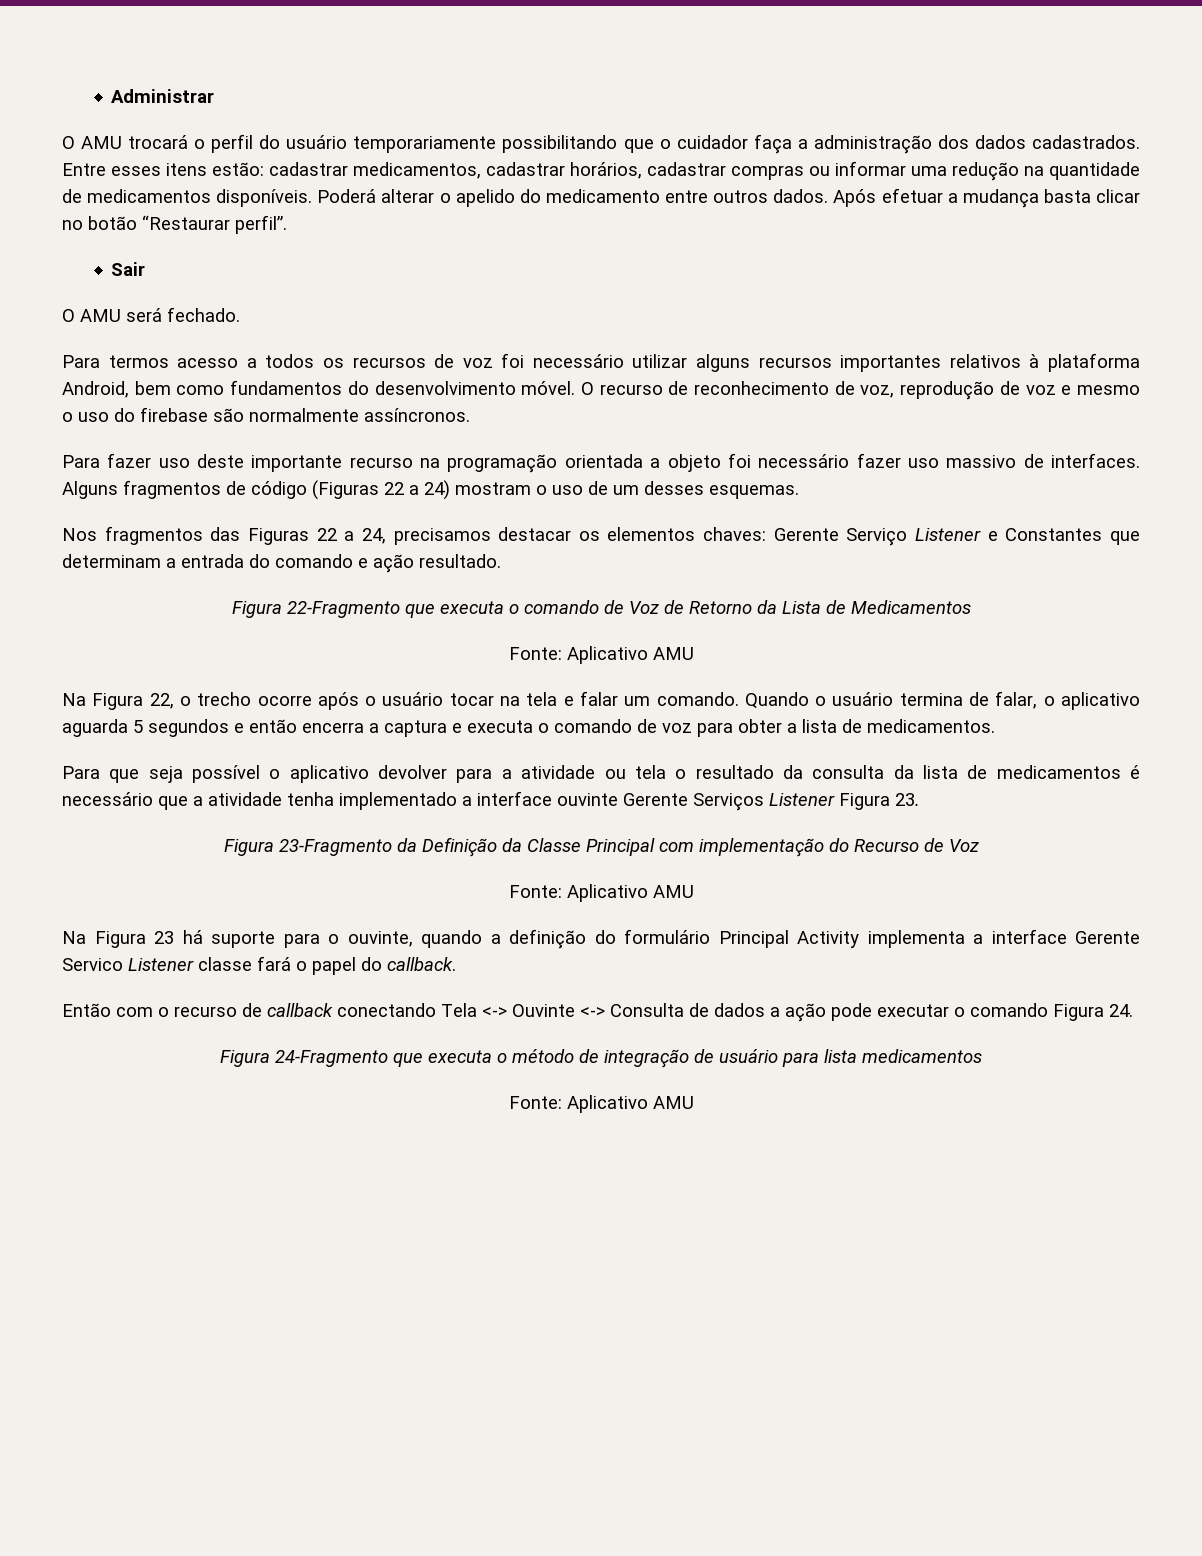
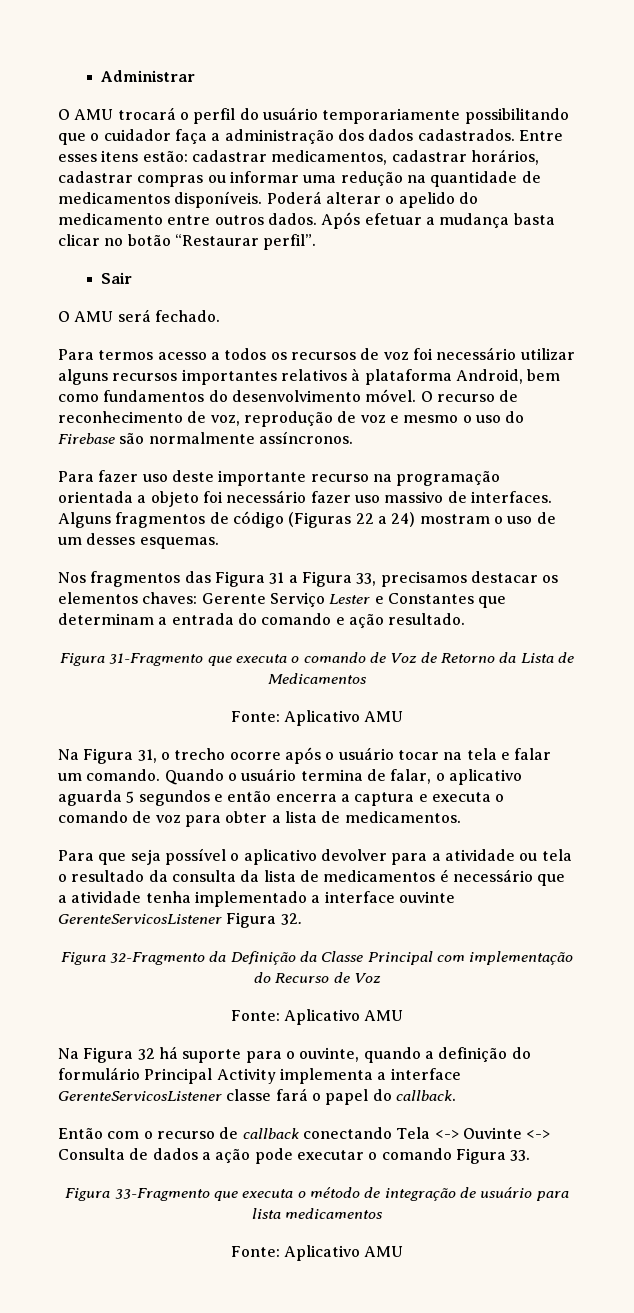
[140,407,208,422] firebase -> [58,433,115,444] Firebase
[247,528,386,545] Figuras 22 a 24, -> [214,571,377,587] Figura 31 a Figura 33,
[915,528,982,541] Listener -> [329,594,371,604] Lester
[286,601,400,618] 22-Fragmento -> [109,653,204,666] 31-Fragmento
[149,693,174,709] 22, -> [137,749,157,763] 31,
[623,793,920,811] [223,839,392,856] Gerente Serviços Listener Figura 23. // Figura 23-Fragmento -> [58,912,302,928] [60,952,206,965] GerenteServicosListener Figura 32. // Figura 32-Fragmento
[154,931,174,944] 23 -> [137,1048,155,1060] 32
[1075,931,1140,944] [62,958,194,971] Gerente Servico Listener -> [58,1091,222,1101] GerenteServicosListener
[1109,1004,1133,1017] [220,1050,388,1067] 24. // Figura 24-Fragmento -> [510,1150,531,1161] [65,1188,210,1201] 33. // Figura 33-Fragmento

